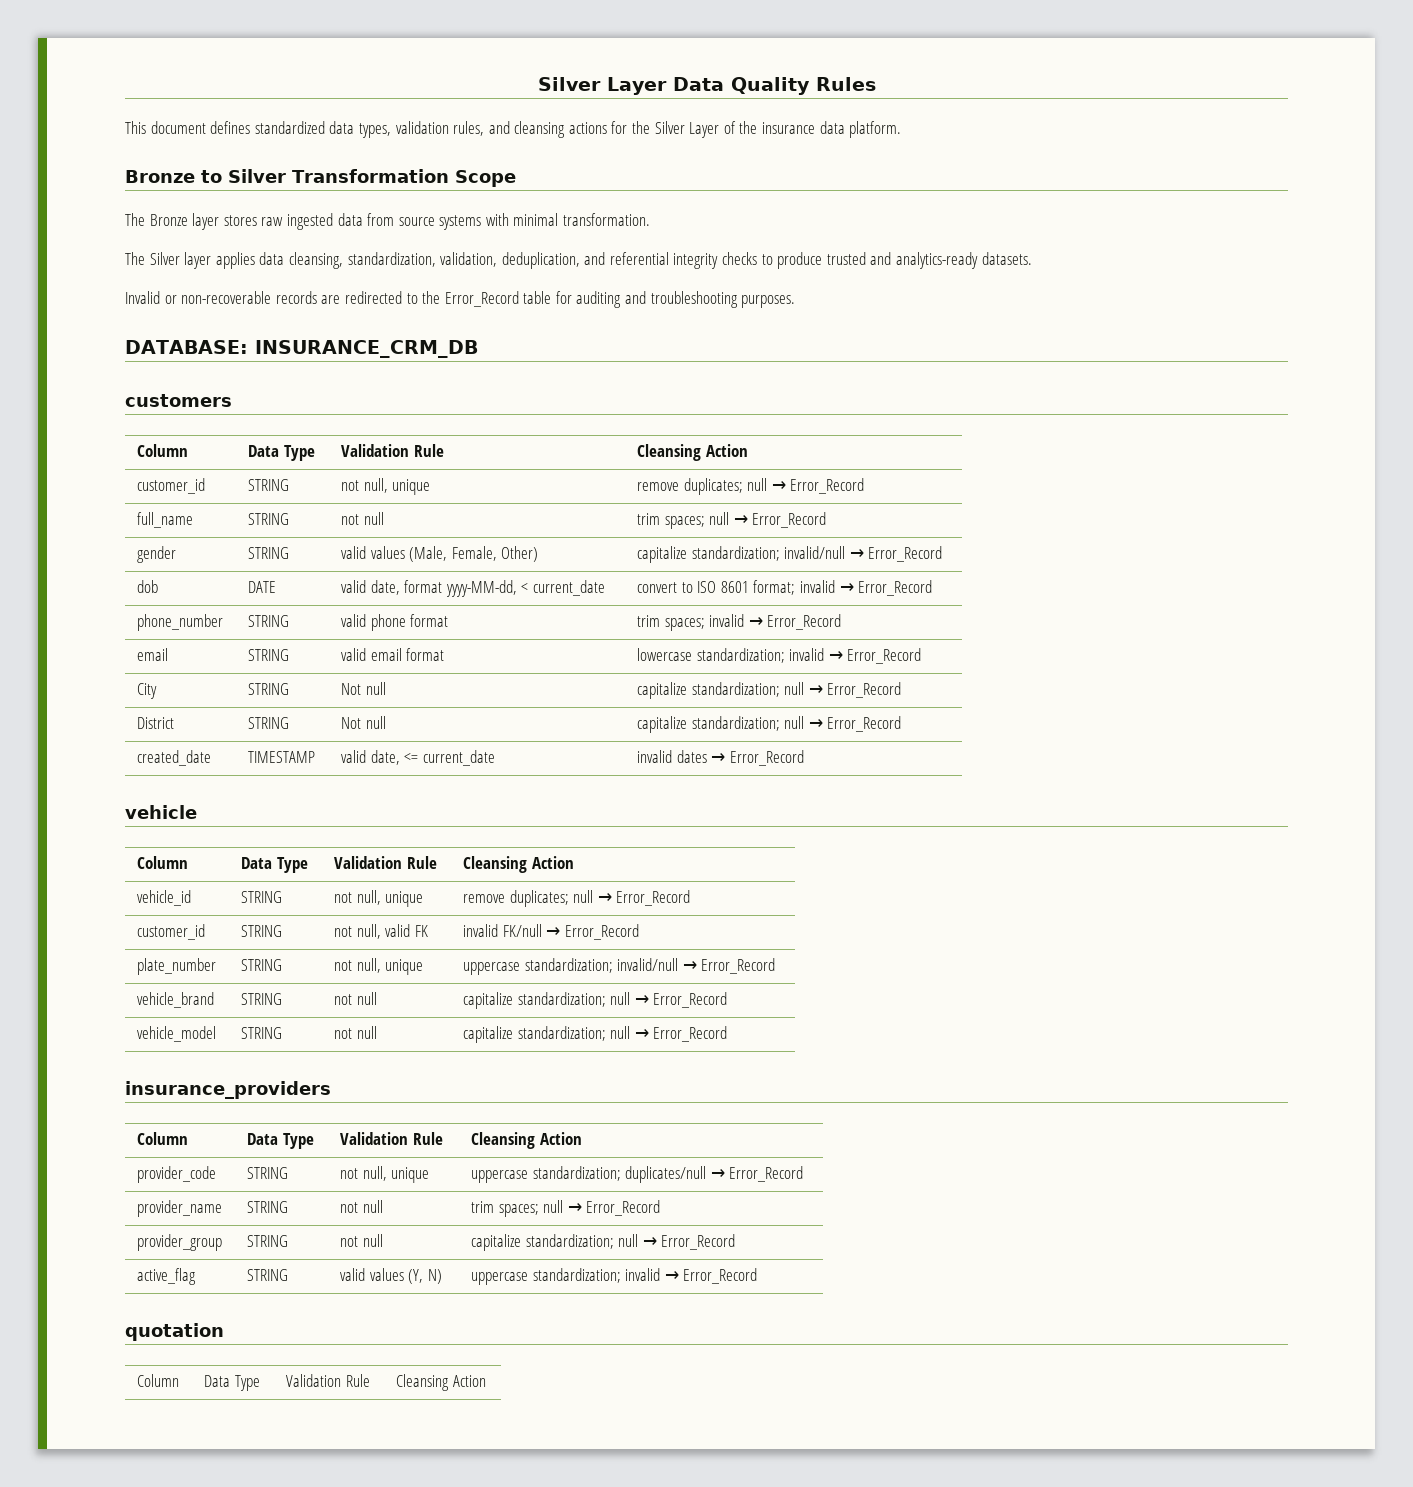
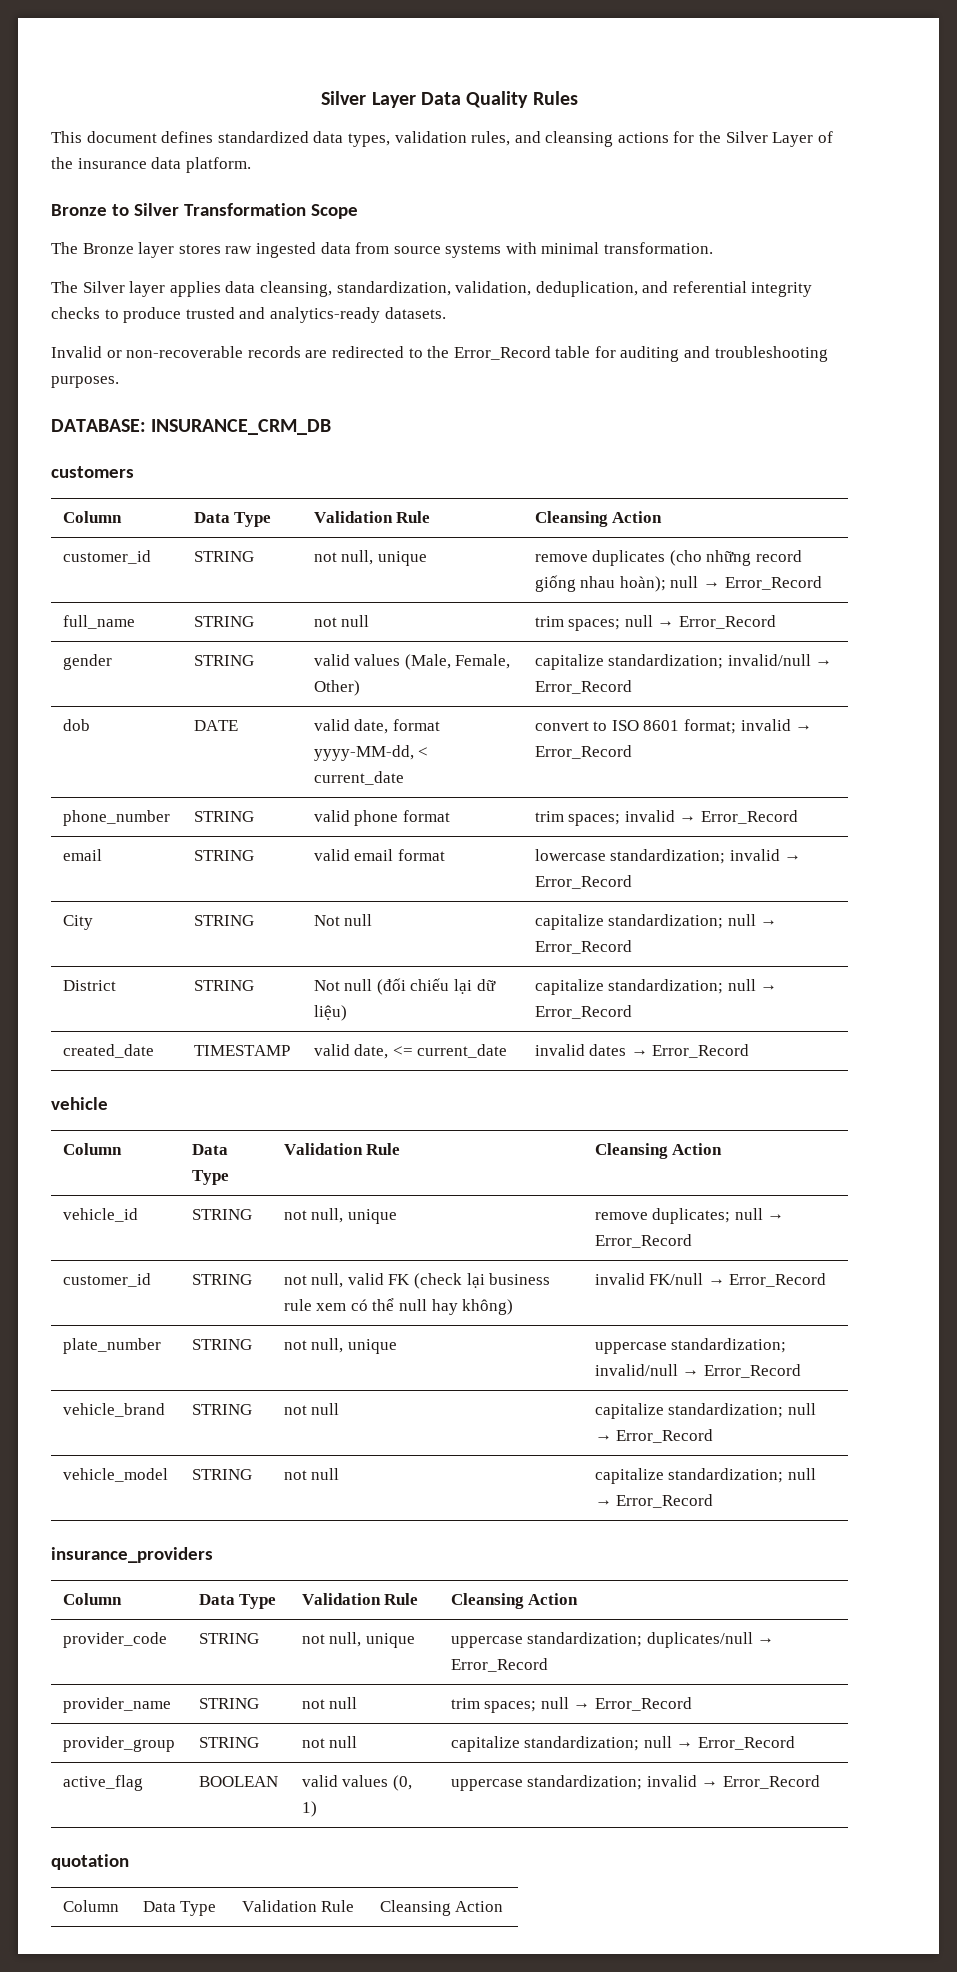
[683,478,743,495] duplicates; -> [592,550,802,566] [534,575,666,592] duplicates (cho những record giống nhau hoàn);
(386, 722) none -> [376,978,496,995] [313,1005,347,1021] (đối chiếu lại dữ liệu)
(428, 931) none -> [413,1273,551,1289] [283,1298,514,1315] (check lại business rule xem có thể null hay không)
[247,1269,289,1281] [340,1268,442,1284] STRING | valid values (Y, N) -> [198,1776,278,1787] [301,1775,412,1791] [301,1801,317,1817] BOOLEAN | valid values (0, 1)

